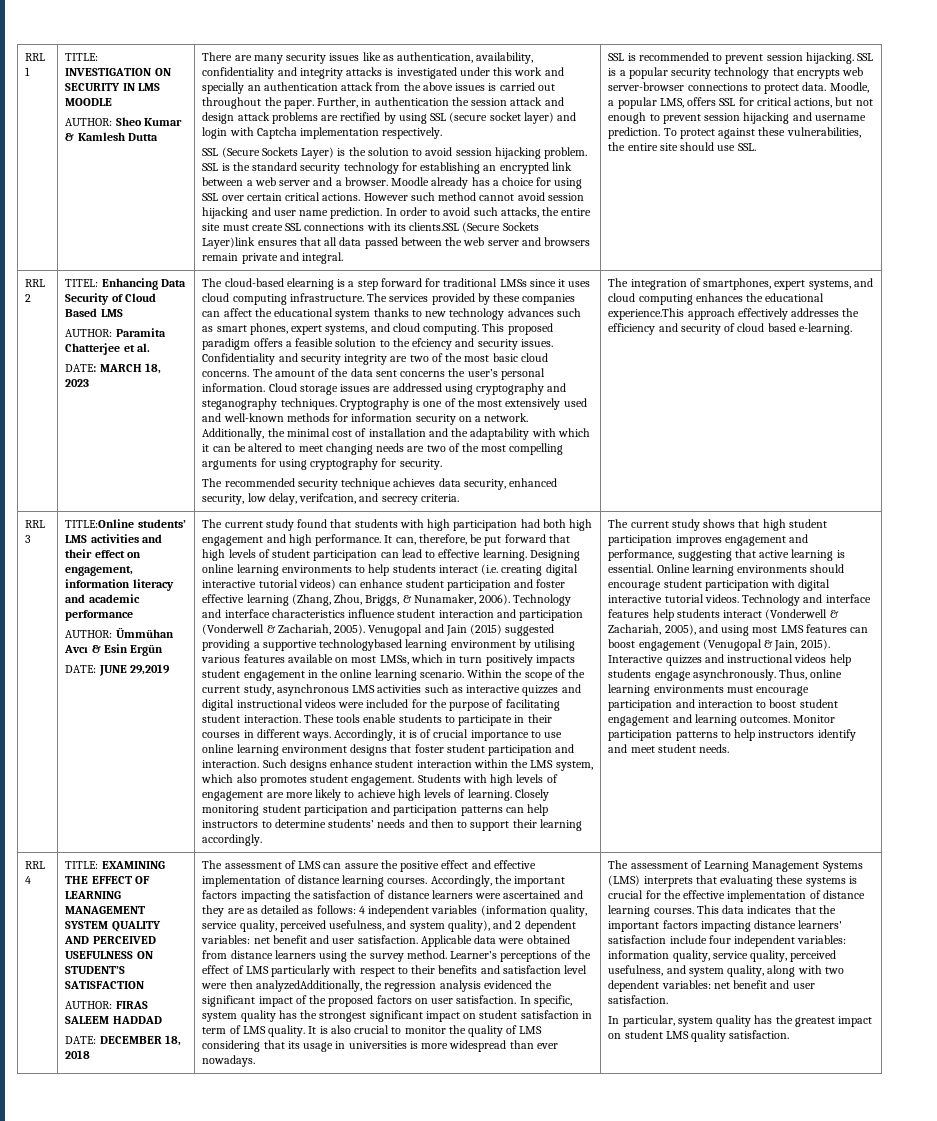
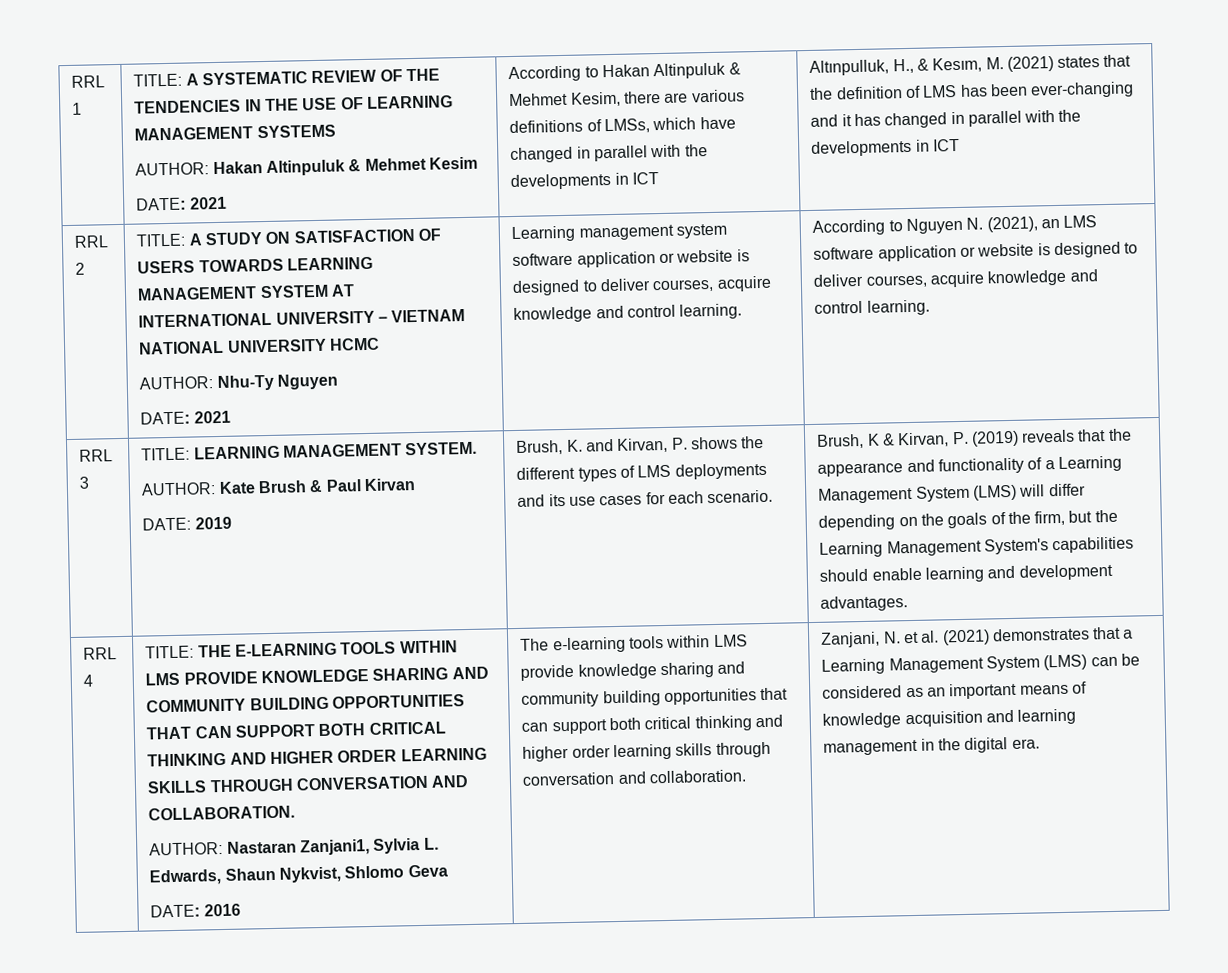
[65,68,171,76] [65,83,160,91] [65,98,113,106] [65,117,182,126] [65,132,158,141] [202,52,534,64] [202,67,564,79] [202,82,555,94] [202,97,564,109] [202,112,576,124] [202,127,443,139] [202,147,587,159] [202,162,572,174] [202,177,583,189] [202,192,584,201] [202,207,592,219] [202,222,539,233] [202,237,590,249] [202,252,344,264] [608,52,874,64] [608,67,864,79] [608,82,869,94] [608,97,873,109] [608,112,866,124] [608,127,861,139] [608,142,756,151] [25,279,46,287] [25,294,32,302] [65,278,186,290] [65,293,156,305] [65,308,123,317] [65,328,166,337] [65,343,150,355] [65,363,161,374] [65,379,90,387] [202,278,591,290] [202,293,576,305] [202,308,581,320] [202,323,553,335] [202,338,553,350] [202,353,548,365] [202,368,545,380] [202,383,567,395] [202,398,587,410] [202,413,529,425] [202,428,590,440] [202,443,564,455] [202,458,442,470] [202,478,558,490] [202,493,459,505] [608,278,873,290] [608,293,825,305] [608,308,860,320] [608,323,852,335] [25,520,46,528] [25,535,32,543] [65,519,186,528] [65,534,162,543] [65,549,141,558] [65,566,134,576] [65,579,174,591] [65,594,140,603] [65,610,134,621] [65,628,174,638] [64,644,164,656] [65,664,170,676] [202,519,592,531] [202,534,570,546] [202,549,580,561] [202,564,578,576] [202,579,566,591] [202,594,572,606] [202,609,584,621] [202,624,555,636] [202,639,576,651] [201,654,575,666] [202,669,585,681] [202,684,581,696] [202,699,560,711] [202,714,552,726] [202,729,562,741] [202,744,575,756] [202,759,593,771] [201,774,558,786] [202,789,549,801] [202,804,549,816] [202,819,582,831] [202,834,263,846] [608,519,827,531] [608,534,809,546] [608,549,845,561] [608,564,845,576] [608,579,831,591] [608,594,871,606] [608,609,839,621] [608,624,869,636] [608,639,830,651] [608,654,851,666] [608,669,843,681] [608,684,810,696] [608,699,838,711] [608,714,836,726] [608,729,856,741] [608,744,730,753] [25,861,46,869] [25,876,32,884] [65,861,165,869] [65,876,150,884] [65,891,122,899] [65,906,146,914] [65,921,161,932] [64,936,156,944] [65,951,153,959] [65,966,126,974] [65,981,145,989] [65,1001,148,1009] [65,1016,162,1024] [65,1035,181,1046] [65,1050,91,1059] [202,860,536,872] [202,875,566,887] [202,890,583,902] [202,905,587,917] [202,920,576,932] [201,935,570,947] [202,950,591,962] [202,965,587,977] [201,980,553,992] [202,995,572,1007] [202,1010,592,1022] [202,1025,543,1037] [202,1040,558,1052] [202,1055,256,1067] [608,860,863,872] [608,875,857,887] [608,890,865,902] [608,905,836,917] [608,920,843,932] [608,935,847,947] [608,950,837,962] [608,965,844,977] [608,980,815,992] [608,995,669,1004] [608,1015,873,1027] [608,1030,790,1042] INVESTIGATION ON SECURITY IN LMS MOODLE // AUTHOR: Sheo Kumar & Kamlesh Dutta | There are many security issues like as authentication, availability, confidentiality and integrity attacks is investigated under this work and specially an authentication attack from the above issues is carried out throughout the paper. Further, in authentication the session attack and design attack problems are rectified by using SSL (secure socket layer) and login with Captcha implementation respectively. // SSL (Secure Sockets Layer) is the solution to avoid session hijacking problem. SSL is the standard security technology for establishing an encrypted link between a web server and a browser. Moodle already has a choice for using SSL over certain critical actions. However such method cannot avoid session hijacking and user name prediction. In order to avoid such attacks, the entire site must create SSL connections with its clients.SSL (Secure Sockets Layer)link ensures that all data passed between the web server and browsers remain private and integral. | SSL is recommended to prevent session hijacking. SSL is a popular security technology that encrypts web server-browser connections to protect data. Moodle, a popular LMS, offers SSL for critical actions, but not enough to prevent session hijacking and username prediction. To protect against these vulnerabilities, the entire site should use SSL. // RRL 2 | TITEL: Enhancing Data Security of Cloud Based LMS // AUTHOR: Paramita Chatterjee et al. // DATE: MARCH 18, 2023 | The cloud-based elearning is a step forward for traditional LMSs since it uses cloud computing infrastructure. The services provided by these companies can affect the educational system thanks to new technology advances such as smart phones, expert systems, and cloud computing. This proposed paradigm offers a feasible solution to the efciency and security issues. Confidentiality and security integrity are two of the most basic cloud concerns. The amount of the data sent concerns the user’s personal information. Cloud storage issues are addressed using cryptography and steganography techniques. Cryptography is one of the most extensively used and well-known methods for information security on a network. Additionally, the minimal cost of installation and the adaptability with which it can be altered to meet changing needs are two of the most compelling arguments for using cryptography for security. // The recommended security technique achieves data security, enhanced security, low delay, verifcation, and secrecy criteria. | The integration of smartphones, expert systems, and cloud computing enhances the educational experience.This approach effectively addresses the efficiency and security of cloud based e-learning. // RRL 3 | TITLE:Online students’ LMS activities and their effect on engagement, information literacy and academic performance // AUTHOR: Ümmühan Avcı & Esin Ergün // DATE: JUNE 29,2019 | The current study found that students with high participation had both high engagement and high performance. It can, therefore, be put forward that high levels of student participation can lead to effective learning. Designing online learning environments to help students interact (i.e. creating digital interactive tutorial videos) can enhance student participation and foster effective learning (Zhang, Zhou, Briggs, & Nunamaker, 2006). Technology and interface characteristics influence student interaction and participation (Vonderwell & Zachariah, 2005). Venugopal and Jain (2015) suggested providing a supportive technologybased learning environment by utilising various features available on most LMSs, which in turn positively impacts student engagement in the online learning scenario. Within the scope of the current study, asynchronous LMS activities such as interactive quizzes and digital instructional videos were included for the purpose of facilitating student interaction. These tools enable students to participate in their courses in different ways. Accordingly, it is of crucial importance to use online learning environment designs that foster student participation and interaction. Such designs enhance student interaction within the LMS system, which also promotes student engagement. Students with high levels of engagement are more likely to achieve high levels of learning. Closely monitoring student participation and participation patterns can help instructors to determine students’ needs and then to support their learning accordingly. | The current study shows that high student participation improves engagement and performance, suggesting that active learning is essential. Online learning environments should encourage student participation with digital interactive tutorial videos. Technology and interface features help students interact (Vonderwell & Zachariah, 2005), and using most LMS features can boost engagement (Venugopal & Jain, 2015). Interactive quizzes and instructional videos help students engage asynchronously. Thus, online learning environments must encourage participation and interaction to boost student engagement and learning outcomes. Monitor participation patterns to help instructors identify and meet student needs. // RRL 4 | TITLE: EXAMINING THE EFFECT OF LEARNING MANAGEMENT SYSTEM QUALITY AND PERCEIVED USEFULNESS ON STUDENT’S SATISFACTION // AUTHOR: FIRAS SALEEM HADDAD // DATE: DECEMBER 18, 2018 | The assessment of LMS can assure the positive effect and effective implementation of distance learning courses. Accordingly, the important factors impacting the satisfaction of distance learners were ascertained and they are as detailed as follows: 4 independent variables (information quality, service quality, perceived usefulness, and system quality), and 2 dependent variables: net benefit and user satisfaction. Applicable data were obtained from distance learners using the survey method. Learner’s perceptions of the effect of LMS particularly with respect to their benefits and satisfaction level were then analyzedAdditionally, the regression analysis evidenced the significant impact of the proposed factors on user satisfaction. In specific, system quality has the strongest significant impact on student satisfaction in term of LMS quality. It is also crucial to monitor the quality of LMS considering that its usage in universities is more widespread than ever nowadays. | The assessment of Learning Management Systems (LMS) interprets that evaluating these systems is crucial for the effective implementation of distance learning courses. This data indicates that the important factors impacting distance learners' satisfaction include four independent variables: information quality, service quality, perceived usefulness, and system quality, along with two dependent variables: net benefit and user satisfaction. // In particular, system quality has the greatest impact on student LMS quality satisfaction. -> [185,68,440,86] [134,95,453,114] [134,124,336,141] [135,156,478,176] [136,196,227,211] [508,62,741,83] [509,89,745,107] [509,116,736,134] [510,144,708,164] [510,172,659,191] [809,54,1132,76] [809,81,1135,100] [810,109,1082,129] [811,138,960,157] [74,235,110,248] [75,262,86,275] [136,228,441,247] [137,256,373,274] [137,284,355,301] [138,308,466,328] [138,337,380,355] [139,373,338,392] [140,410,231,425] [511,223,727,243] [512,249,750,268] [512,275,772,297] [513,303,743,323] [812,215,1098,236] [813,241,1139,262] [813,269,1098,288] [814,299,930,316] [79,449,114,462] [79,476,90,489] [141,441,478,461] [141,478,416,496] [142,516,232,531] [516,435,765,455] [516,462,767,482] [517,489,774,507] [816,428,1132,449] [817,455,1122,477] [818,483,1086,504] [818,509,1118,531] [819,536,1135,558] [819,563,1113,583] [820,595,909,612] [83,647,118,660] [83,674,94,687] [145,640,458,659] [145,666,489,686] [146,694,465,713] [146,721,446,740] [147,747,487,767] [147,774,470,794] [148,805,296,821] [149,837,439,856] [149,864,448,886] [150,903,241,918] [520,634,748,654] [520,661,746,681] [521,687,789,708] [521,714,783,735] [522,741,771,762] [522,769,746,786] [821,626,1134,648] [821,653,1140,675] [822,681,1087,700] [822,708,1077,729] [823,737,1040,756] A SYSTEMATIC REVIEW OF THE TENDENCIES IN THE USE OF LEARNING MANAGEMENT SYSTEMS // AUTHOR: Hakan Altinpuluk & Mehmet Kesim // DATE: 2021 | According to Hakan Altinpuluk & Mehmet Kesim, there are various definitions of LMSs, which have changed in parallel with the developments in ICT | Altınpulluk, H., & Kesım, M. (2021) states that the definition of LMS has been ever-changing and it has changed in parallel with the developments in ICT // RRL 2 | TITLE: A STUDY ON SATISFACTION OF USERS TOWARDS LEARNING MANAGEMENT SYSTEM AT INTERNATIONAL UNIVERSITY – VIETNAM NATIONAL UNIVERSITY HCMC // AUTHOR: Nhu-Ty Nguyen // DATE: 2021 | Learning management system software application or website is designed to deliver courses, acquire knowledge and control learning. | According to Nguyen N. (2021), an LMS software application or website is designed to deliver courses, acquire knowledge and control learning. // RRL 3 | TITLE: LEARNING MANAGEMENT SYSTEM. // AUTHOR: Kate Brush & Paul Kirvan // DATE: 2019 | Brush, K. and Kirvan, P. shows the different types of LMS deployments and its use cases for each scenario. | Brush, K & Kirvan, P. (2019) reveals that the appearance and functionality of a Learning Management System (LMS) will differ depending on the goals of the firm, but the Learning Management System's capabilities should enable learning and development advantages. // RRL 4 | TITLE: THE E-LEARNING TOOLS WITHIN LMS PROVIDE KNOWLEDGE SHARING AND COMMUNITY BUILDING OPPORTUNITIES THAT CAN SUPPORT BOTH CRITICAL THINKING AND HIGHER ORDER LEARNING SKILLS THROUGH CONVERSATION AND COLLABORATION. // AUTHOR: Nastaran Zanjani1, Sylvia L. Edwards, Shaun Nykvist, Shlomo Geva // DATE: 2016 | The e-learning tools within LMS provide knowledge sharing and community building opportunities that can support both critical thinking and higher order learning skills through conversation and collaboration. | Zanjani, N. et al. (2021) demonstrates that a Learning Management System (LMS) can be considered as an important means of knowledge acquisition and learning management in the digital era.

